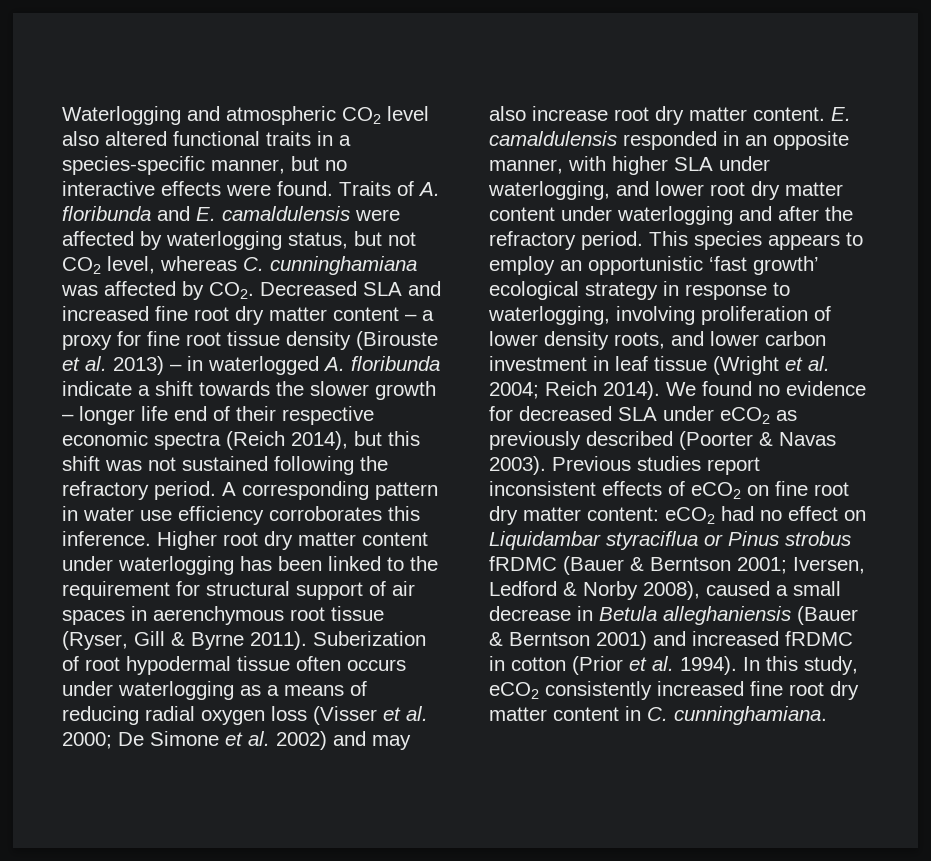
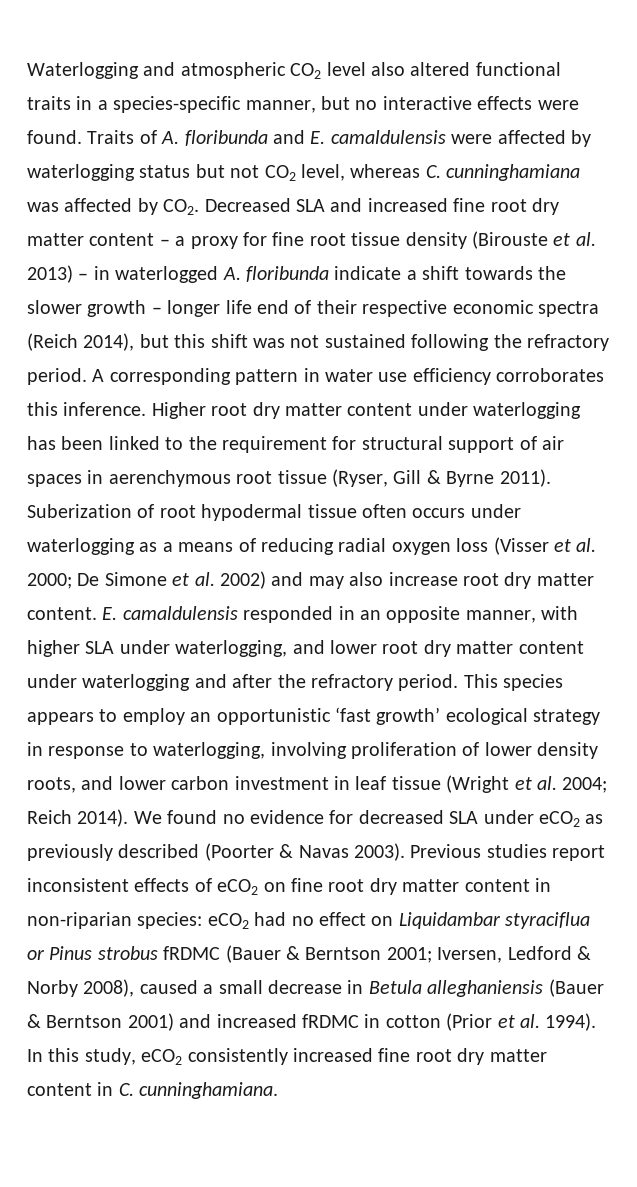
[288,232,348,249] status, -> [139,165,191,178] status
[587,507,659,521] content: -> [464,878,551,892] [27,912,203,929] content in non-riparian species:

